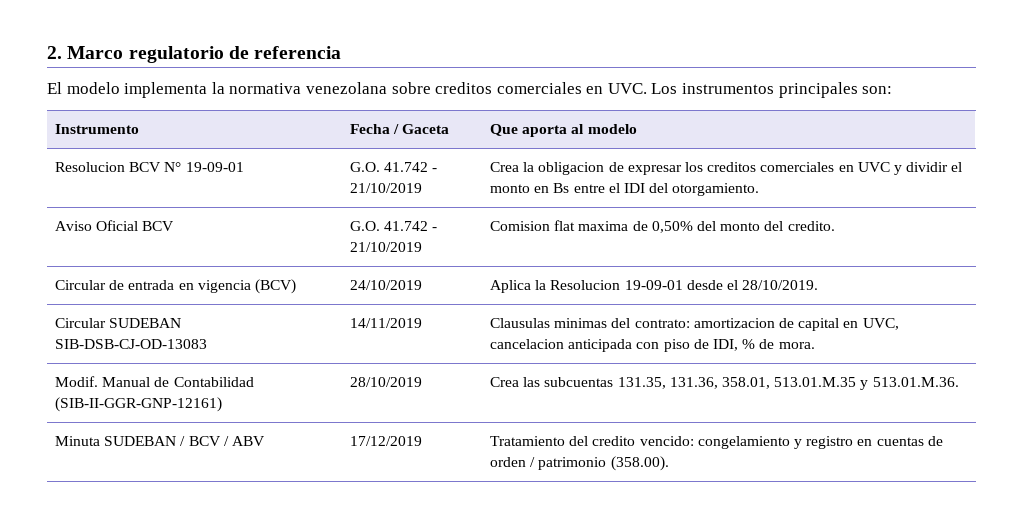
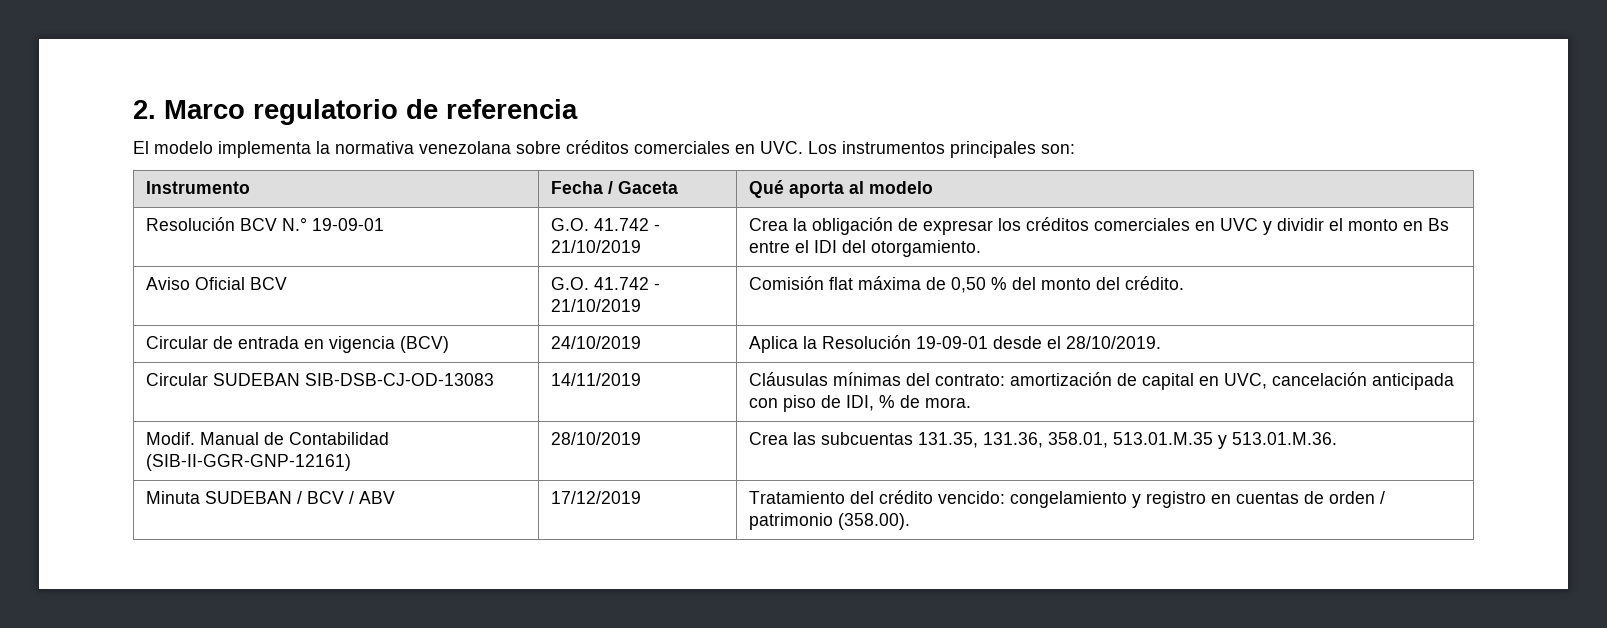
[435,82,493,94] creditos -> [566,140,629,154] créditos
[490,124,519,136] Que -> [749,180,785,198] Qué
[55,162,182,172] Resolucion BCV N° -> [146,217,308,231] Resolución BCV N.°
[538,162,605,175] obligacion -> [812,217,894,235] obligación
[707,162,757,172] creditos -> [1026,217,1090,231] créditos
[490,220,693,233] Comision flat maxima de 0,50% -> [749,276,1008,293] Comisión flat máxima de 0,50 %
[787,221,835,231] credito. -> [1125,276,1185,290] crédito.
[550,280,621,290] Resolucion -> [822,335,912,349] Resolución
[490,318,608,328] Clausulas minimas -> [749,372,902,386] Cláusulas mínimas
[693,318,775,328] amortizacion -> [1010,372,1113,386] amortización
[490,339,565,349] cancelacion -> [1272,372,1368,386] cancelación
[592,436,636,446] credito -> [879,490,934,504] crédito

